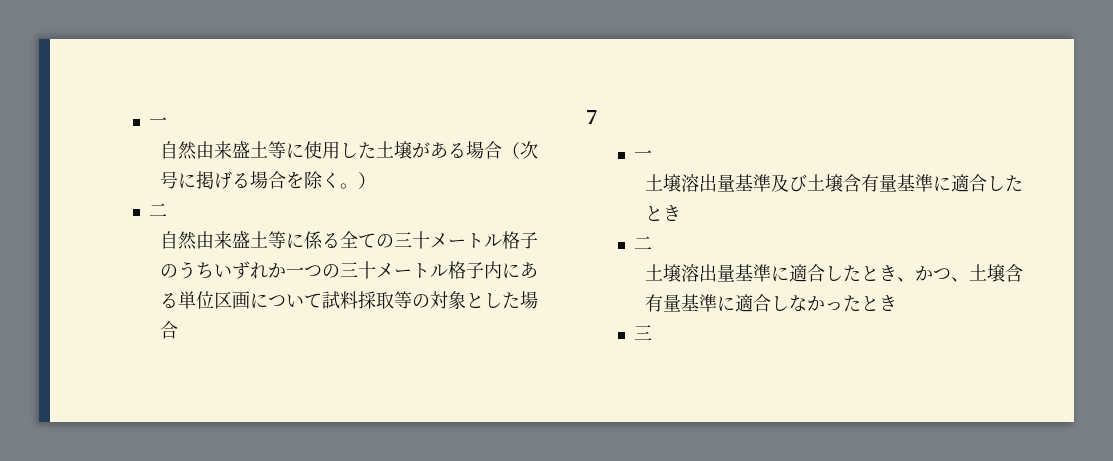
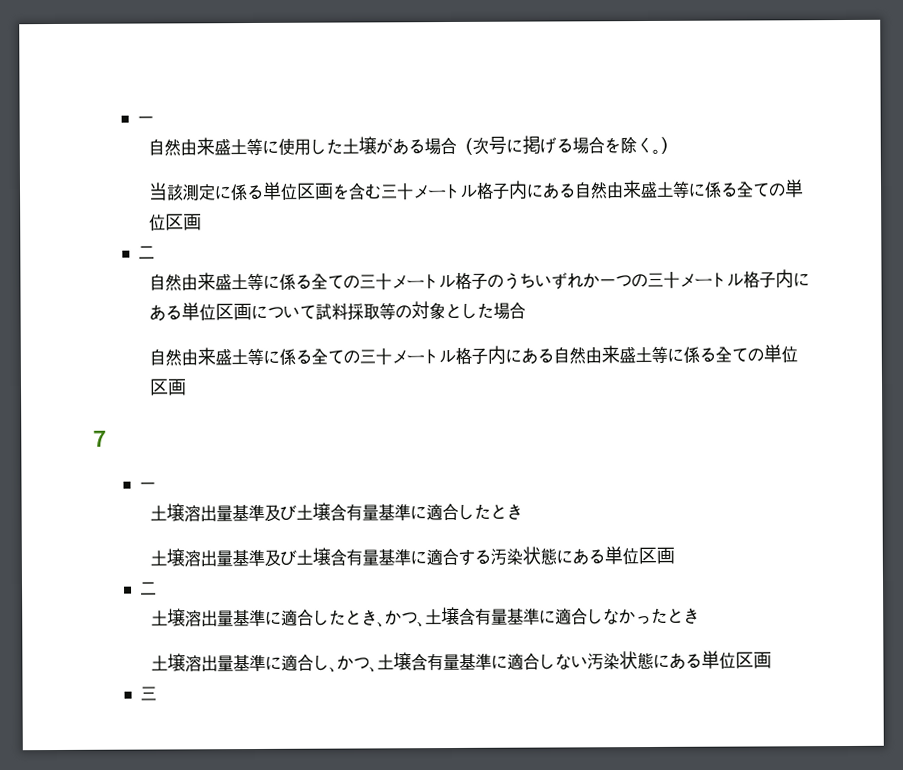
(377, 180) none -> [148,179,805,202] [149,213,203,232] // 当該測定に係る単位区画を含む三十メートル格子内にある自然由来盛土等に係る全ての単位区画
(179, 330) none -> [149,344,799,367] [149,378,188,396] // 自然由来盛土等に係る全ての三十メートル格子内にある自然由来盛土等に係る全ての単位区画
(682, 213) none -> [150,546,676,568] // 土壌溶出量基準及び土壌含有量基準に適合する汚染状態にある単位区画
(898, 303) none -> [151,650,773,673] // 土壌溶出量基準に適合し、かつ、土壌含有量基準に適合しない汚染状態にある単位区画

